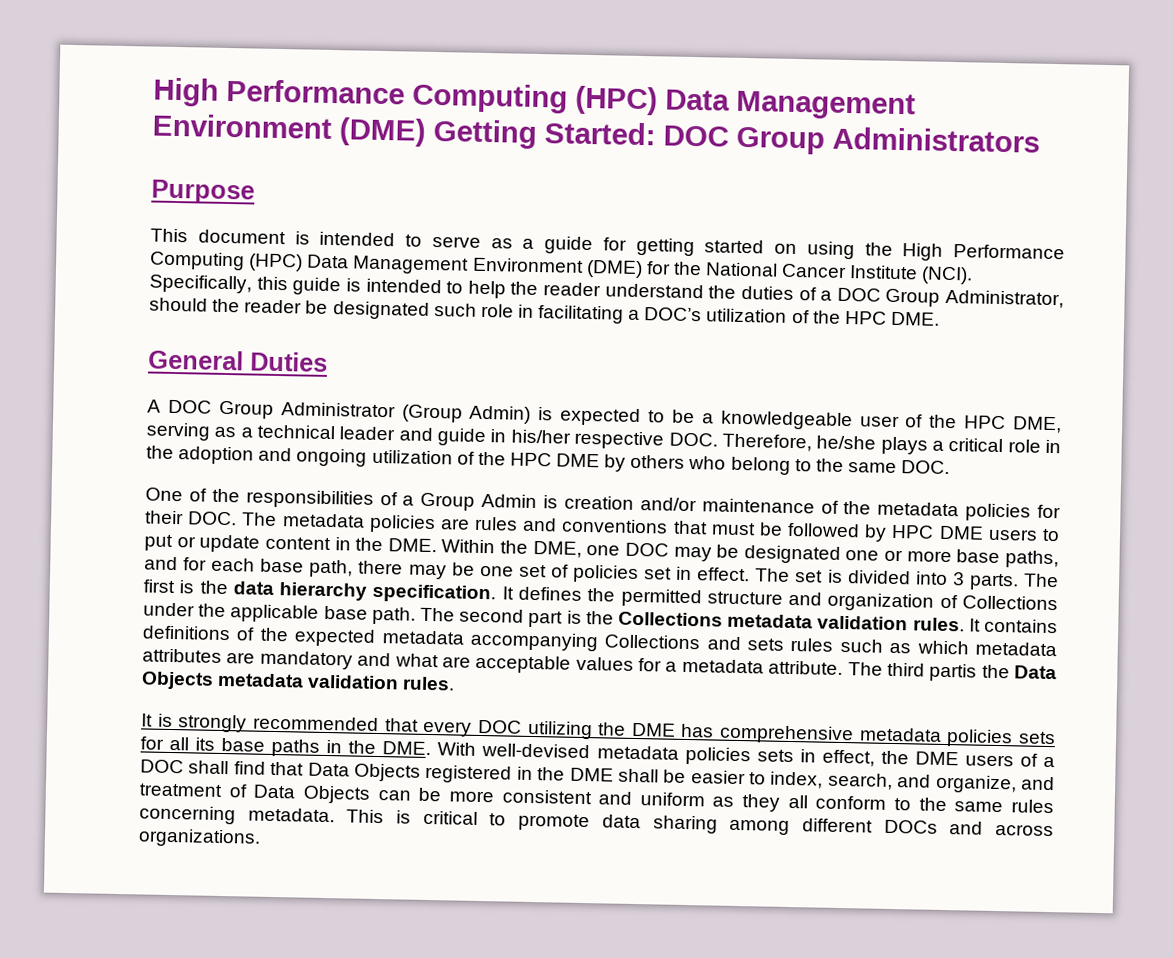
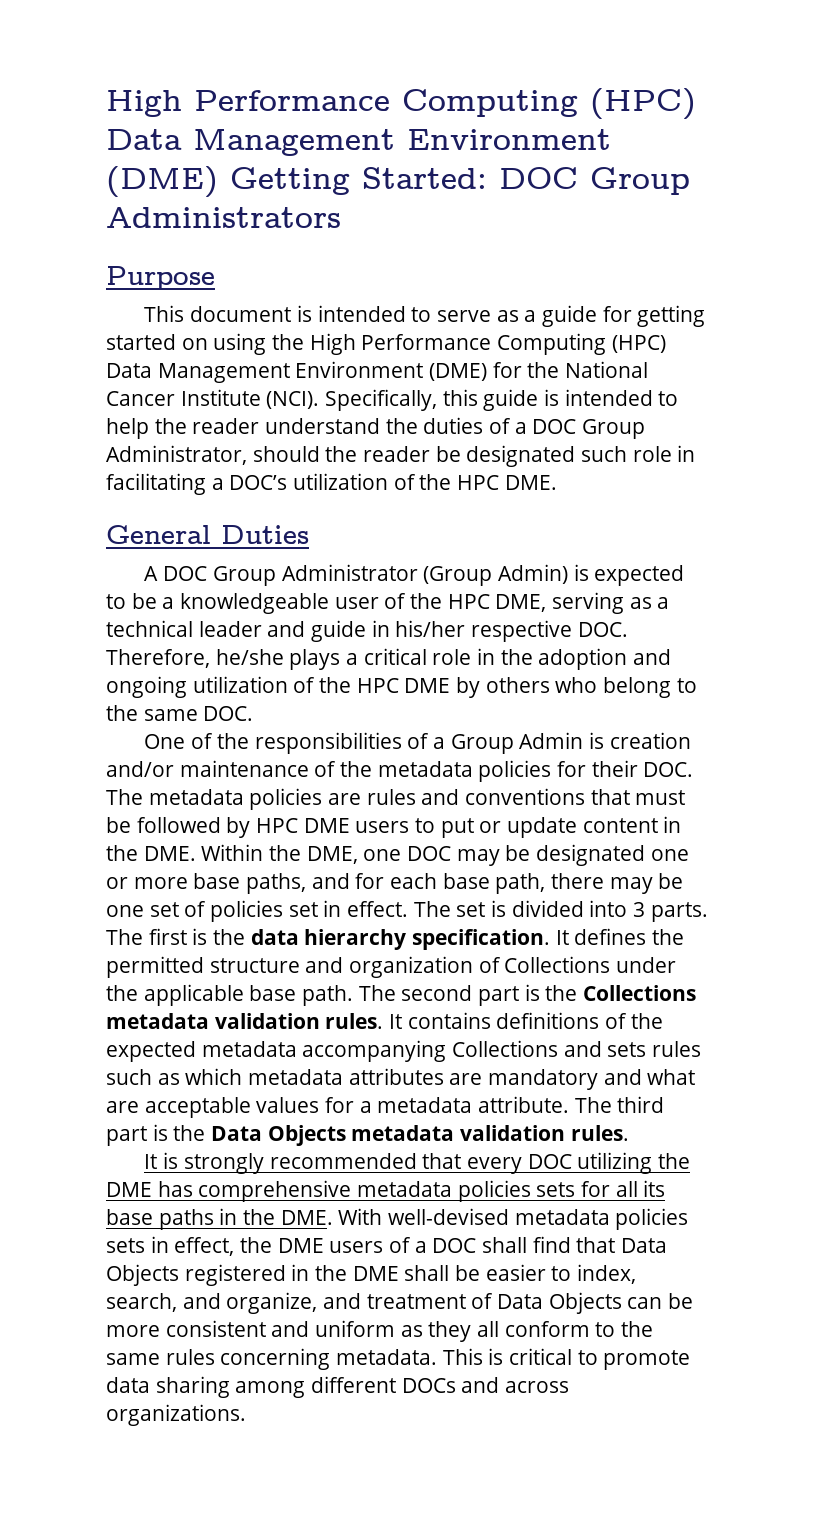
[929,663,978,682] partis -> [106,1124,168,1146] part is

